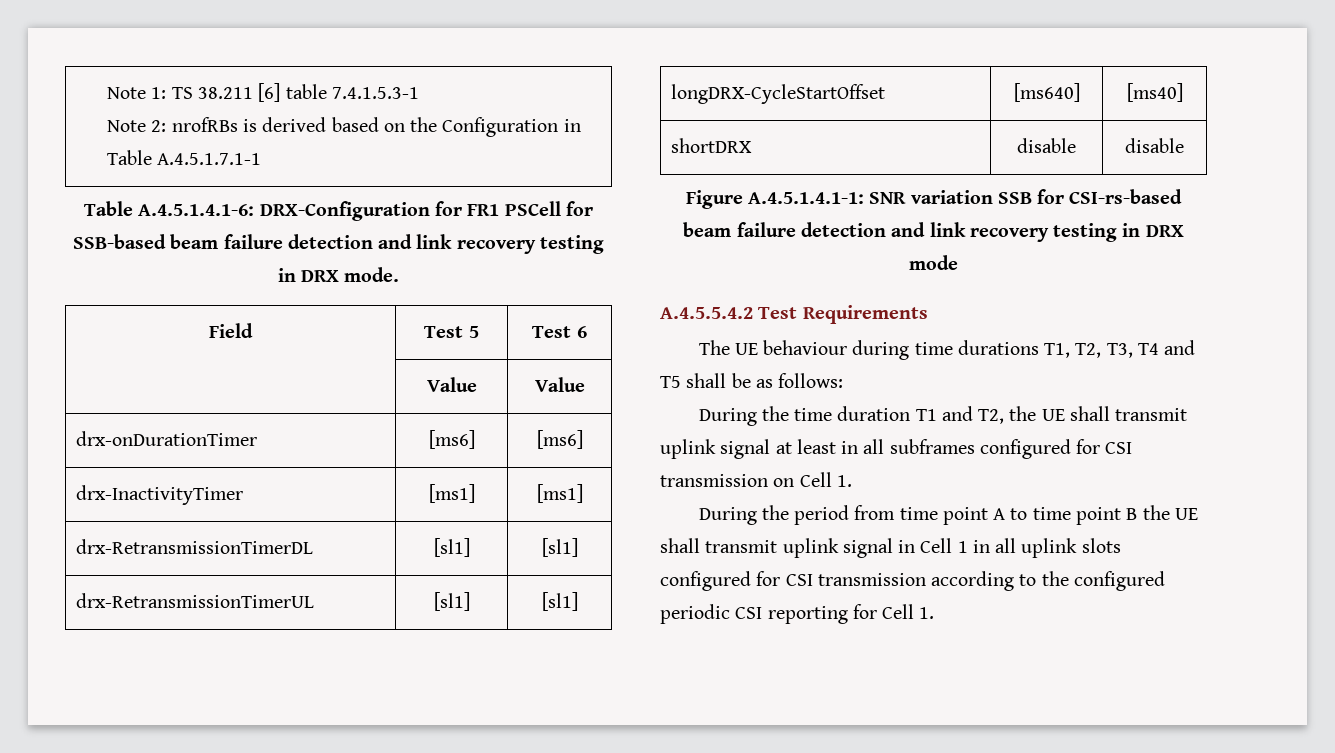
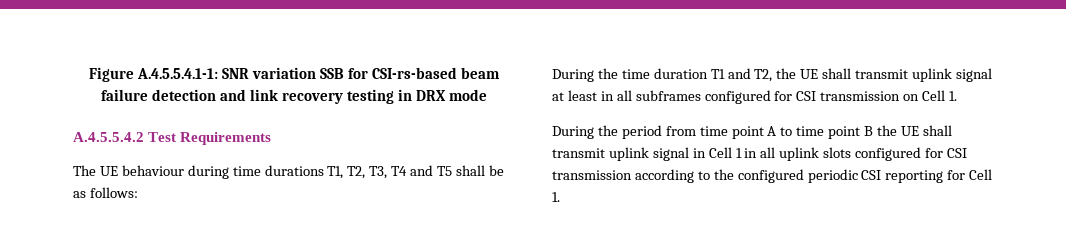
[107,83,419,102] [107,117,581,137] [107,150,262,165] [84,201,593,221] [73,234,604,254] [277,267,400,282] [209,323,253,338] [424,326,479,338] [532,326,587,338] [426,377,477,392] [534,377,585,392] [75,431,257,446] [428,430,475,449] [536,430,583,449] [75,485,243,505] [428,484,475,503] [536,484,583,503] [75,539,313,554] [433,538,470,557] [541,538,578,557] [75,593,314,608] [433,592,470,611] [541,592,578,611] [670,84,885,104] [1013,83,1080,102] [1126,83,1183,102] [670,138,752,153] [1017,138,1076,153] [1125,138,1184,153] [685,190,864,209] Note 1: TS 38.211 [6] table 7.4.1.5.3-1 // Note 2: nrofRBs is derived based on the Configuration in Table A.4.5.1.7.1-1 // Table A.4.5.1.4.1-6: DRX-Configuration for FR1 PSCell for SSB-based beam failure detection and link recovery testing in DRX mode. // Field | Test 5 | Test 6 // | Value | Value // drx-onDurationTimer | [ms6] | [ms6] // drx-InactivityTimer | [ms1] | [ms1] // drx-RetransmissionTimerDL | [sl1] | [sl1] // drx-RetransmissionTimerUL | [sl1] | [sl1] // longDRX-CycleStartOffset | [ms640] | [ms40] // shortDRX | disable | disable // Figure A.4.5.1.4.1-1: -> [89,67,219,82] Figure A.4.5.5.4.1-1:

